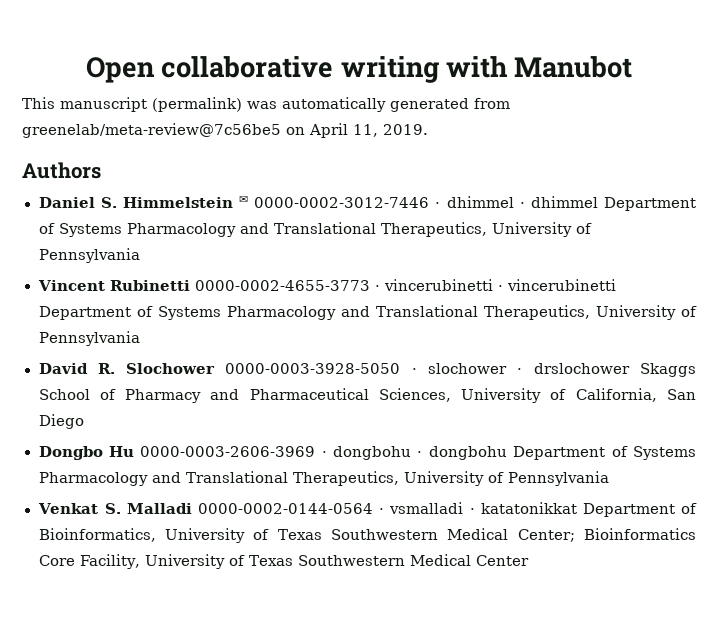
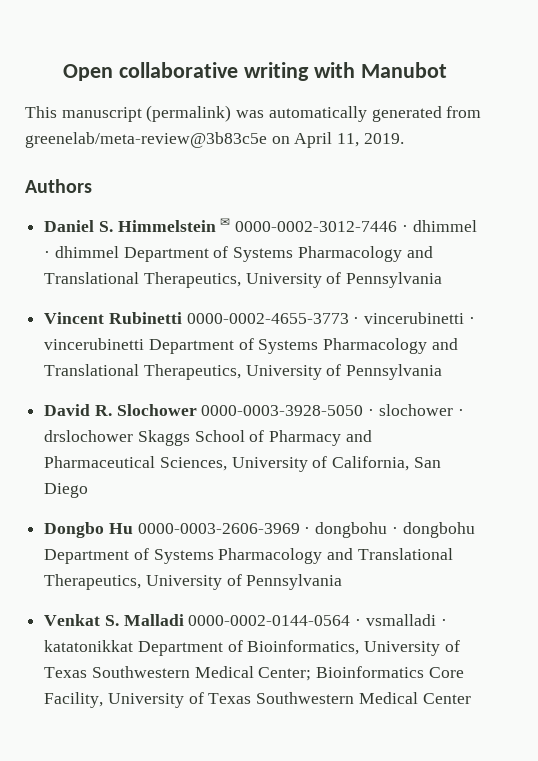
[22,123,281,138] greenelab/meta-review@7c56be5 -> [25,132,267,148] greenelab/meta-review@3b83c5e

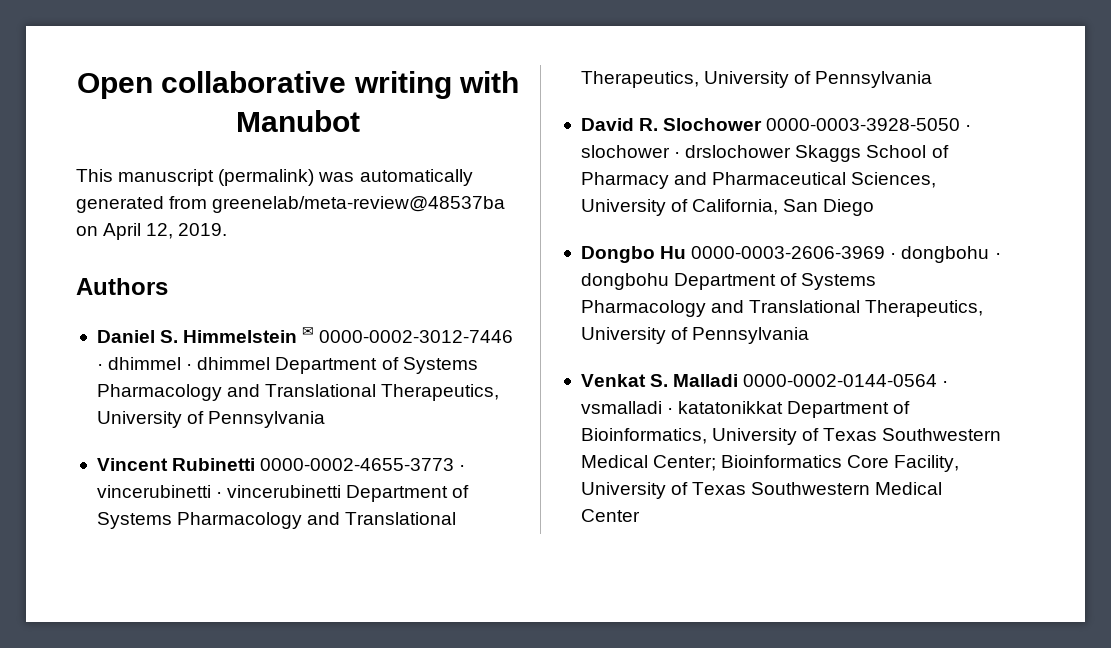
[25,132,267,148] greenelab/meta-review@3b83c5e -> [212,196,506,213] greenelab/meta-review@48537ba
[337,133,360,147] 11, -> [146,223,174,239] 12,

